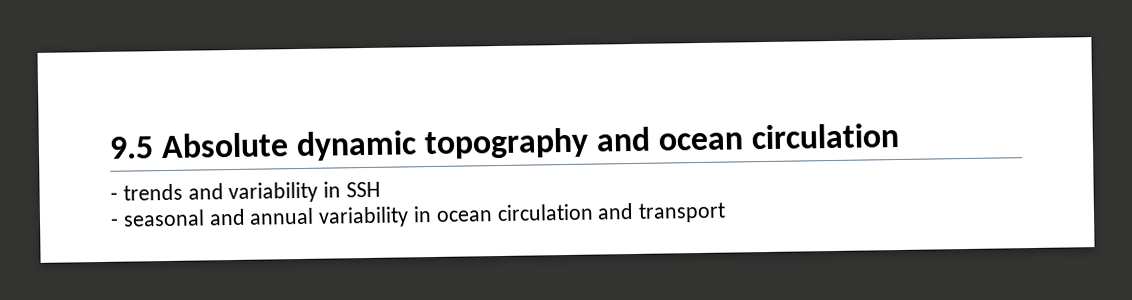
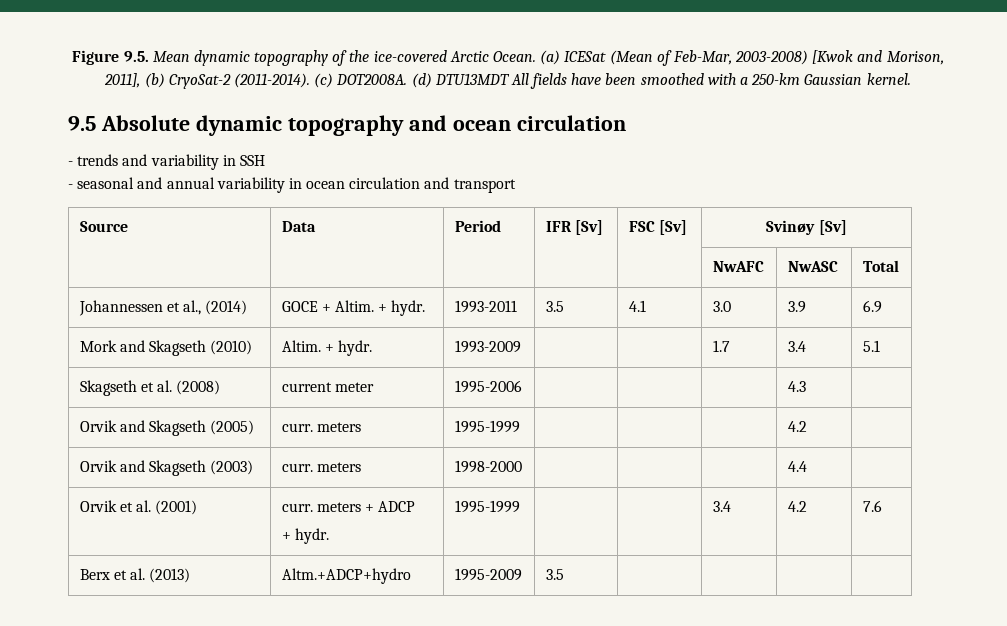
(109, 147) none -> [72,50,944,66] [104,73,911,89] Figure 9.5. Mean dynamic topography of the ice-covered Arctic Ocean. (a) ICESat (Mean of Feb-Mar, 2003-2008) [Kwok and Morison, 2011], (b) CryoSat-2 (2011-2014). (c) DOT2008A. (d) DTU13MDT All fields have been smoothed with a 250-km Gaussian kernel. //
(727, 212) none -> [79,221,128,232] [281,221,316,232] [454,220,501,232] [545,220,603,235] [628,220,687,235] [766,220,847,235] [712,261,764,272] [787,261,838,272] [862,260,899,272] [78,300,248,316] [281,300,426,316] [454,300,517,313] [545,301,564,312] [628,300,646,312] [712,301,731,312] [787,301,806,313] [862,300,882,313] [79,340,253,356] [281,340,373,356] [454,340,521,353] [712,340,730,352] [787,341,806,352] [862,340,880,352] [79,380,221,396] [281,382,374,392] [454,380,522,393] [787,381,806,392] [79,420,255,436] [281,422,361,432] [454,420,520,433] [787,421,807,432] [79,460,254,476] [281,462,361,472] [454,460,522,473] [787,461,807,472] [79,500,198,515] [281,501,416,512] [281,528,329,544] [454,500,520,513] [712,501,731,512] [787,501,807,512] [862,500,882,512] [79,568,191,583] [281,568,411,584] [454,568,522,581] [545,569,564,580] // Source | Data | Period | IFR [Sv] | FSC [Sv] | Svinøy [Sv] // | | | | | NwAFC | NwASC | Total // Johannessen et al., (2014) | GOCE + Altim. + hydr. | 1993-2011 | 3.5 | 4.1 | 3.0 | 3.9 | 6.9 // Mork and Skagseth (2010) | Altim. + hydr. | 1993-2009 | | | 1.7 | 3.4 | 5.1 // Skagseth et al. (2008) | current meter | 1995-2006 | | | | 4.3 | // Orvik and Skagseth (2005) | curr. meters | 1995-1999 | | | | 4.2 | // Orvik and Skagseth (2003) | curr. meters | 1998-2000 | | | | 4.4 | // Orvik et al. (2001) | curr. meters + ADCP // + hydr. | 1995-1999 | | | 3.4 | 4.2 | 7.6 // Berx et al. (2013) | Altm.+ADCP+hydro | 1995-2009 | 3.5 | | | |

